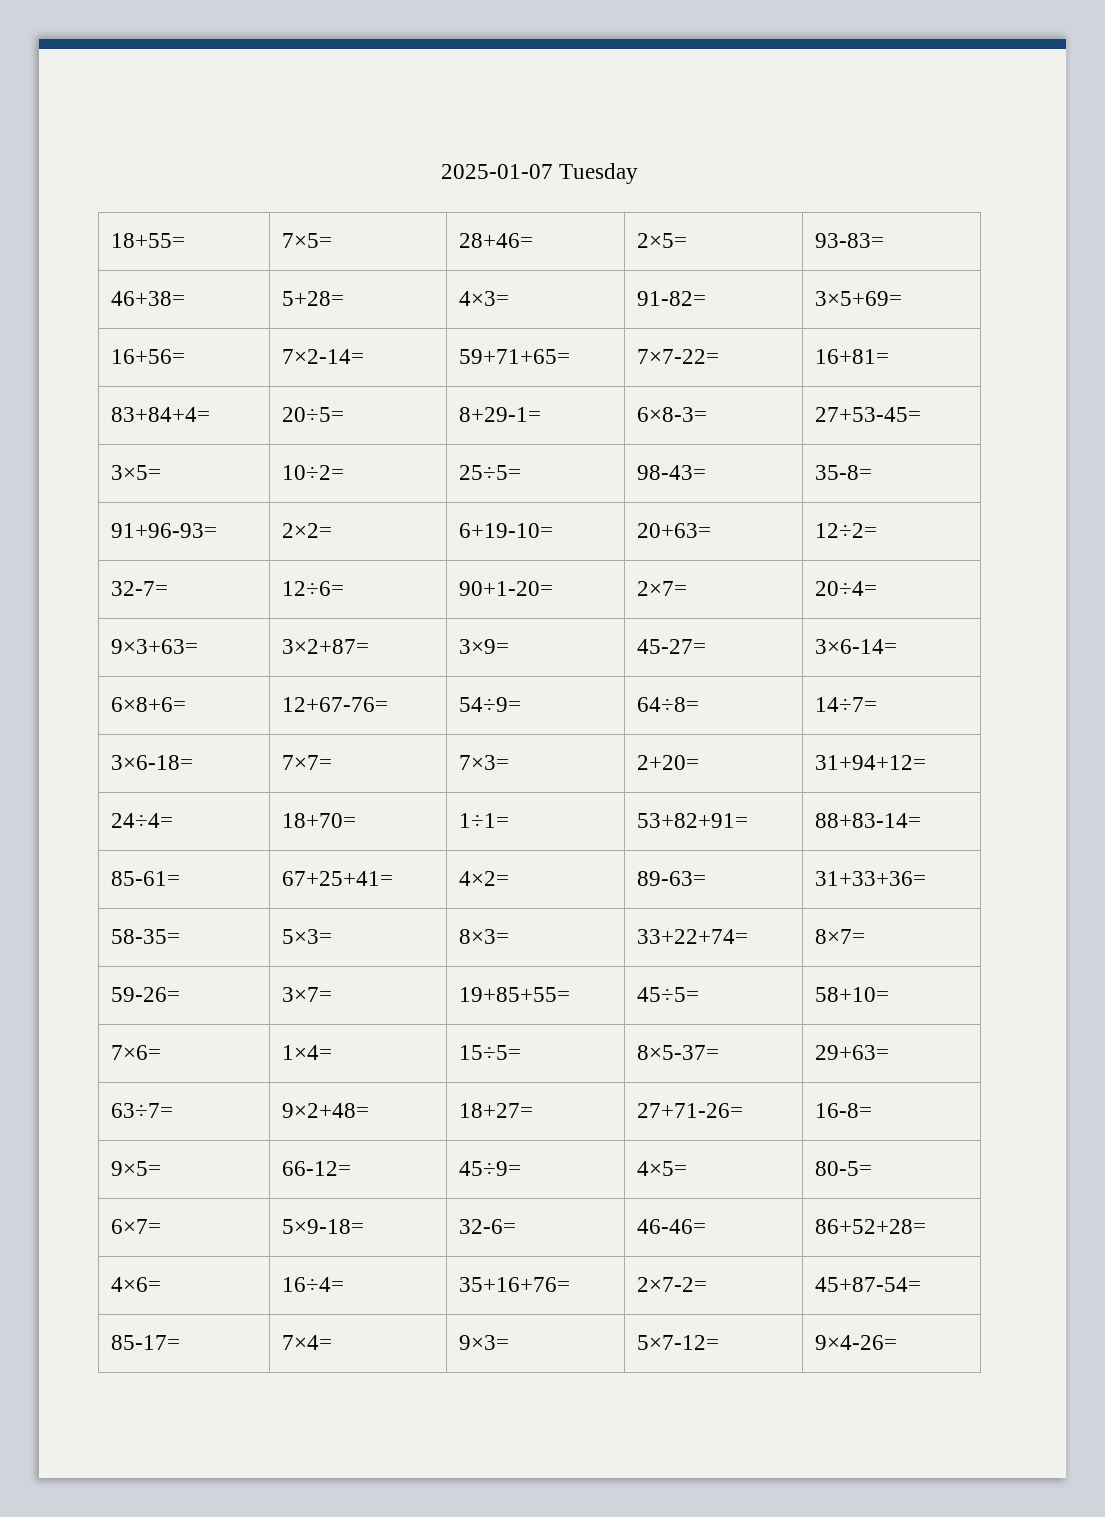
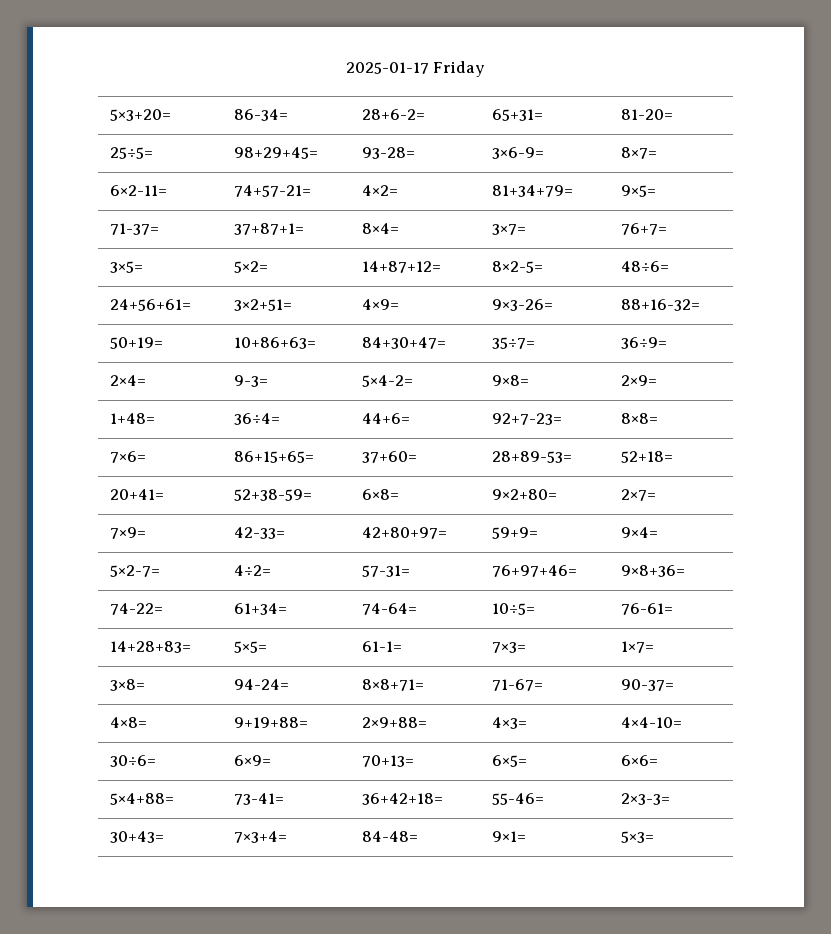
[440,163,639,184] [110,233,185,248] [281,233,332,248] [458,233,533,248] [636,233,687,248] [814,233,884,248] [110,291,185,306] [281,291,344,306] [458,291,509,306] [636,291,706,306] [814,291,902,306] [110,349,185,364] [281,349,364,364] [458,349,570,364] [636,349,719,364] [814,349,889,364] [110,407,210,422] [281,407,344,422] [458,407,541,422] [636,407,707,422] [814,407,921,422] [110,465,161,480] [281,465,344,480] [458,465,521,480] [636,465,706,480] [814,465,872,480] [110,523,217,538] [281,523,332,538] [458,523,553,538] [636,523,711,538] [814,523,877,538] [110,581,168,596] [281,581,344,596] [458,581,553,596] [636,581,687,596] [814,581,877,596] [110,639,198,654] [281,639,369,654] [458,639,509,654] [636,639,706,654] [814,639,897,654] [110,697,186,712] [281,697,388,712] [458,697,521,712] [636,697,699,712] [814,697,877,712] [110,755,193,770] [281,755,332,770] [458,755,509,770] [636,755,699,770] [814,755,926,770] [110,813,173,828] [281,813,356,828] [458,813,509,828] [636,813,748,828] [814,813,921,828] [110,871,180,886] [281,871,393,886] [458,871,509,886] [636,871,706,886] [814,871,926,886] [110,929,180,944] [281,929,332,944] [458,929,509,944] [636,929,748,944] [814,929,865,944] [110,987,180,1002] [281,987,332,1002] [458,987,570,1002] [636,987,699,1002] [814,987,889,1002] [110,1045,161,1060] [281,1045,332,1060] [458,1045,521,1060] [636,1045,719,1060] [814,1045,889,1060] [110,1103,173,1118] [281,1103,369,1118] [458,1103,533,1118] [636,1103,743,1118] [814,1103,872,1118] [110,1161,161,1176] [281,1161,351,1176] [458,1161,521,1176] [636,1161,687,1176] [814,1161,872,1176] [110,1219,161,1234] [281,1219,364,1234] [458,1219,516,1234] [636,1219,706,1234] [814,1219,926,1234] [110,1277,161,1292] [281,1277,344,1292] [458,1277,570,1292] [636,1277,707,1292] [814,1277,921,1292] [110,1335,180,1350] [281,1335,332,1350] [458,1335,509,1350] [636,1335,719,1350] [814,1335,897,1350] 2025-01-07 Tuesday // 18+55= | 7×5= | 28+46= | 2×5= | 93-83= // 46+38= | 5+28= | 4×3= | 91-82= | 3×5+69= // 16+56= | 7×2-14= | 59+71+65= | 7×7-22= | 16+81= // 83+84+4= | 20÷5= | 8+29-1= | 6×8-3= | 27+53-45= // 3×5= | 10÷2= | 25÷5= | 98-43= | 35-8= // 91+96-93= | 2×2= | 6+19-10= | 20+63= | 12÷2= // 32-7= | 12÷6= | 90+1-20= | 2×7= | 20÷4= // 9×3+63= | 3×2+87= | 3×9= | 45-27= | 3×6-14= // 6×8+6= | 12+67-76= | 54÷9= | 64÷8= | 14÷7= // 3×6-18= | 7×7= | 7×3= | 2+20= | 31+94+12= // 24÷4= | 18+70= | 1÷1= | 53+82+91= | 88+83-14= // 85-61= | 67+25+41= | 4×2= | 89-63= | 31+33+36= // 58-35= | 5×3= | 8×3= | 33+22+74= | 8×7= // 59-26= | 3×7= | 19+85+55= | 45÷5= | 58+10= // 7×6= | 1×4= | 15÷5= | 8×5-37= | 29+63= // 63÷7= | 9×2+48= | 18+27= | 27+71-26= | 16-8= // 9×5= | 66-12= | 45÷9= | 4×5= | 80-5= // 6×7= | 5×9-18= | 32-6= | 46-46= | 86+52+28= // 4×6= | 16÷4= | 35+16+76= | 2×7-2= | 45+87-54= // 85-17= | 7×4= | 9×3= | 5×7-12= | 9×4-26= -> [345,61,486,77] [110,109,172,121] [234,109,289,121] [362,109,426,120] [492,109,544,121] [621,109,674,120] [110,147,154,159] [234,147,319,159] [362,147,416,159] [492,147,545,159] [621,147,658,159] [110,185,168,196] [234,185,312,197] [362,185,399,196] [492,185,574,197] [621,185,657,197] [110,223,160,235] [234,223,305,235] [362,223,400,234] [492,224,527,235] [621,223,668,235] [110,261,144,273] [234,261,269,273] [362,261,442,273] [492,261,544,273] [621,261,670,272] [110,299,192,311] [234,299,293,311] [362,299,400,310] [492,299,554,311] [621,299,701,311] [110,337,164,349] [234,337,317,349] [362,337,447,349] [492,337,536,349] [621,337,668,349] [110,375,147,386] [234,375,269,387] [362,375,414,387] [492,375,530,386] [621,375,658,386] [110,413,156,424] [234,413,281,425] [362,413,411,424] [492,413,563,425] [621,413,659,424] [110,451,147,463] [234,451,315,463] [362,451,418,463] [492,451,573,463] [621,451,674,463] [110,489,165,500] [234,489,313,501] [362,489,400,500] [492,489,558,500] [621,489,657,501] [110,527,147,539] [234,527,286,539] [362,527,448,539] [492,527,539,539] [621,527,659,538] [110,565,161,577] [234,565,272,576] [362,565,411,577] [492,565,578,577] [621,565,686,577] [110,603,164,615] [234,603,288,615] [362,603,418,615] [492,603,536,615] [621,603,674,615] [110,641,192,653] [234,641,268,653] [362,641,403,652] [492,642,527,653] [621,641,655,653] [110,679,146,691] [234,679,290,690] [362,679,425,691] [492,679,544,691] [621,679,675,691] [110,717,148,728] [234,717,309,728] [362,717,428,728] [492,717,528,729] [621,717,683,728] [110,755,157,767] [234,755,272,766] [362,755,415,767] [492,755,528,767] [621,755,659,766] [110,793,175,805] [234,793,285,805] [362,793,444,805] [492,793,545,805] [621,793,671,805] [110,831,165,843] [234,831,288,843] [362,831,419,842] [492,831,527,842] [621,831,655,843] 2025-01-17 Friday // 5×3+20= | 86-34= | 28+6-2= | 65+31= | 81-20= // 25÷5= | 98+29+45= | 93-28= | 3×6-9= | 8×7= // 6×2-11= | 74+57-21= | 4×2= | 81+34+79= | 9×5= // 71-37= | 37+87+1= | 8×4= | 3×7= | 76+7= // 3×5= | 5×2= | 14+87+12= | 8×2-5= | 48÷6= // 24+56+61= | 3×2+51= | 4×9= | 9×3-26= | 88+16-32= // 50+19= | 10+86+63= | 84+30+47= | 35÷7= | 36÷9= // 2×4= | 9-3= | 5×4-2= | 9×8= | 2×9= // 1+48= | 36÷4= | 44+6= | 92+7-23= | 8×8= // 7×6= | 86+15+65= | 37+60= | 28+89-53= | 52+18= // 20+41= | 52+38-59= | 6×8= | 9×2+80= | 2×7= // 7×9= | 42-33= | 42+80+97= | 59+9= | 9×4= // 5×2-7= | 4÷2= | 57-31= | 76+97+46= | 9×8+36= // 74-22= | 61+34= | 74-64= | 10÷5= | 76-61= // 14+28+83= | 5×5= | 61-1= | 7×3= | 1×7= // 3×8= | 94-24= | 8×8+71= | 71-67= | 90-37= // 4×8= | 9+19+88= | 2×9+88= | 4×3= | 4×4-10= // 30÷6= | 6×9= | 70+13= | 6×5= | 6×6= // 5×4+88= | 73-41= | 36+42+18= | 55-46= | 2×3-3= // 30+43= | 7×3+4= | 84-48= | 9×1= | 5×3=

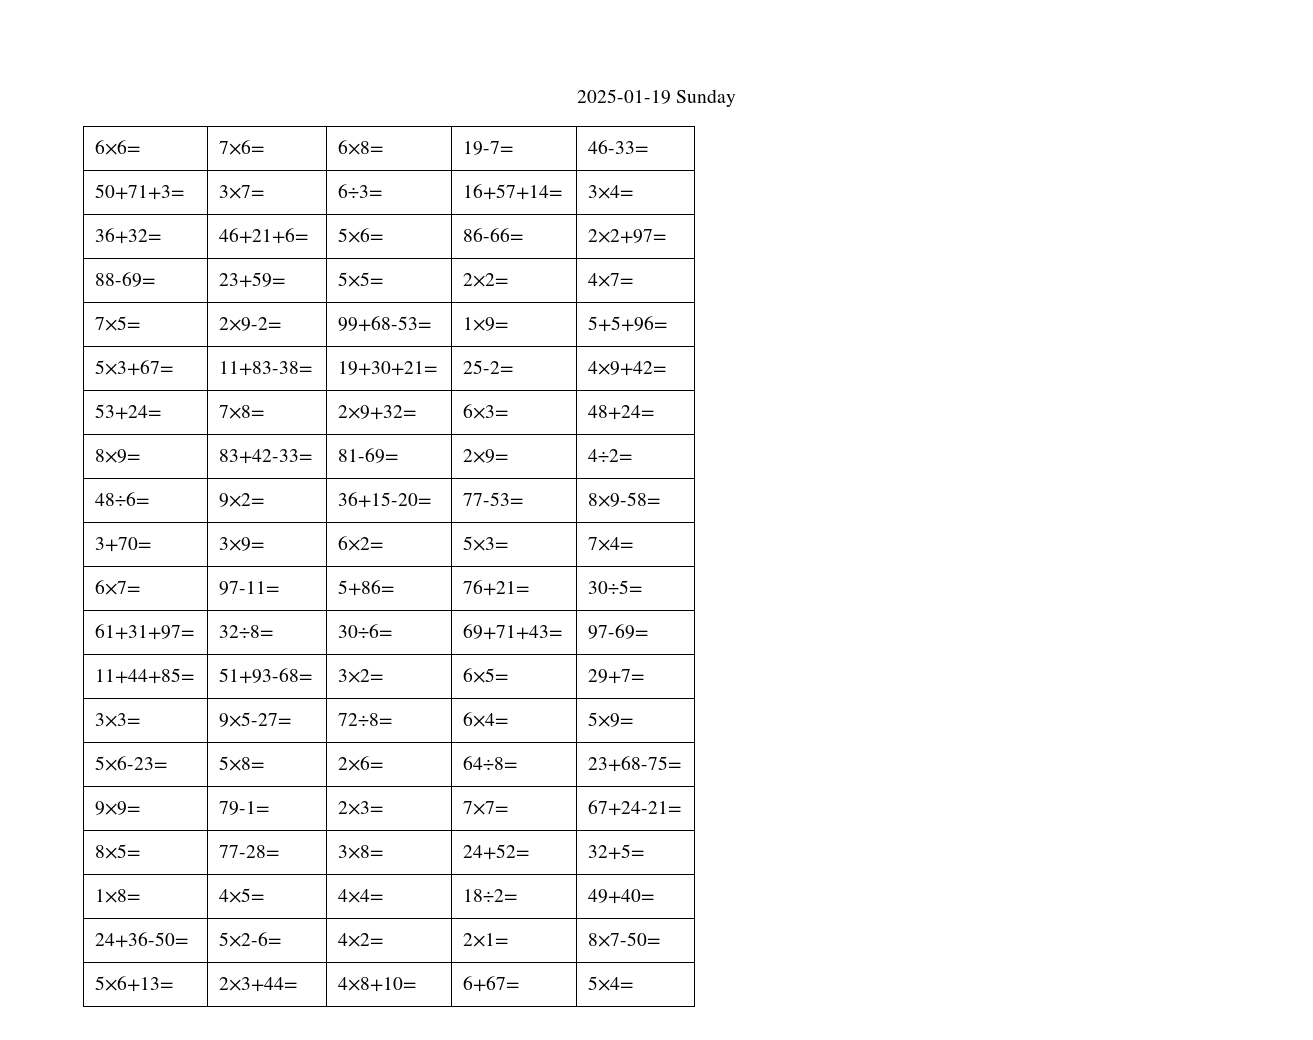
[345,61,486,77] [110,109,172,121] [234,109,289,121] [362,109,426,120] [492,109,544,121] [621,109,674,120] [110,147,154,159] [234,147,319,159] [362,147,416,159] [492,147,545,159] [621,147,658,159] [110,185,168,196] [234,185,312,197] [362,185,399,196] [492,185,574,197] [621,185,657,197] [110,223,160,235] [234,223,305,235] [362,223,400,234] [492,224,527,235] [621,223,668,235] [110,261,144,273] [234,261,269,273] [362,261,442,273] [492,261,544,273] [621,261,670,272] [110,299,192,311] [234,299,293,311] [362,299,400,310] [492,299,554,311] [621,299,701,311] [110,337,164,349] [234,337,317,349] [362,337,447,349] [492,337,536,349] [621,337,668,349] [110,375,147,386] [234,375,269,387] [362,375,414,387] [492,375,530,386] [621,375,658,386] [110,413,156,424] [234,413,281,425] [362,413,411,424] [492,413,563,425] [621,413,659,424] [110,451,147,463] [234,451,315,463] [362,451,418,463] [492,451,573,463] [621,451,674,463] [110,489,165,500] [234,489,313,501] [362,489,400,500] [492,489,558,500] [621,489,657,501] [110,527,147,539] [234,527,286,539] [362,527,448,539] [492,527,539,539] [621,527,659,538] [110,565,161,577] [234,565,272,576] [362,565,411,577] [492,565,578,577] [621,565,686,577] [110,603,164,615] [234,603,288,615] [362,603,418,615] [492,603,536,615] [621,603,674,615] [110,641,192,653] [234,641,268,653] [362,641,403,652] [492,642,527,653] [621,641,655,653] [110,679,146,691] [234,679,290,690] [362,679,425,691] [492,679,544,691] [621,679,675,691] [110,717,148,728] [234,717,309,728] [362,717,428,728] [492,717,528,729] [621,717,683,728] [110,755,157,767] [234,755,272,766] [362,755,415,767] [492,755,528,767] [621,755,659,766] [110,793,175,805] [234,793,285,805] [362,793,444,805] [492,793,545,805] [621,793,671,805] [110,831,165,843] [234,831,288,843] [362,831,419,842] [492,831,527,842] [621,831,655,843] 2025-01-17 Friday // 5×3+20= | 86-34= | 28+6-2= | 65+31= | 81-20= // 25÷5= | 98+29+45= | 93-28= | 3×6-9= | 8×7= // 6×2-11= | 74+57-21= | 4×2= | 81+34+79= | 9×5= // 71-37= | 37+87+1= | 8×4= | 3×7= | 76+7= // 3×5= | 5×2= | 14+87+12= | 8×2-5= | 48÷6= // 24+56+61= | 3×2+51= | 4×9= | 9×3-26= | 88+16-32= // 50+19= | 10+86+63= | 84+30+47= | 35÷7= | 36÷9= // 2×4= | 9-3= | 5×4-2= | 9×8= | 2×9= // 1+48= | 36÷4= | 44+6= | 92+7-23= | 8×8= // 7×6= | 86+15+65= | 37+60= | 28+89-53= | 52+18= // 20+41= | 52+38-59= | 6×8= | 9×2+80= | 2×7= // 7×9= | 42-33= | 42+80+97= | 59+9= | 9×4= // 5×2-7= | 4÷2= | 57-31= | 76+97+46= | 9×8+36= // 74-22= | 61+34= | 74-64= | 10÷5= | 76-61= // 14+28+83= | 5×5= | 61-1= | 7×3= | 1×7= // 3×8= | 94-24= | 8×8+71= | 71-67= | 90-37= // 4×8= | 9+19+88= | 2×9+88= | 4×3= | 4×4-10= // 30÷6= | 6×9= | 70+13= | 6×5= | 6×6= // 5×4+88= | 73-41= | 36+42+18= | 55-46= | 2×3-3= // 30+43= | 7×3+4= | 84-48= | 9×1= | 5×3= -> [576,89,737,107] [95,140,141,155] [219,140,265,155] [338,140,384,155] [463,141,514,155] [588,140,649,154] [95,184,185,200] [219,185,265,199] [338,184,383,198] [463,184,563,200] [588,185,634,199] [95,228,162,244] [219,228,309,244] [338,228,384,243] [463,228,524,242] [588,229,667,244] [95,272,156,287] [219,272,286,288] [338,272,384,287] [463,273,509,287] [588,273,634,287] [95,316,141,331] [219,317,282,331] [338,316,432,332] [463,317,509,331] [588,316,668,332] [95,360,174,376] [219,361,313,376] [338,361,438,376] [463,360,514,374] [588,361,667,376] [95,404,162,420] [219,405,265,419] [338,405,417,420] [463,404,509,419] [588,405,655,420] [95,449,141,463] [219,449,313,464] [338,448,399,463] [463,449,509,463] [588,449,633,462] [95,492,150,506] [219,493,265,507] [338,492,432,508] [463,492,524,506] [588,492,661,507] [95,537,152,552] [219,537,265,551] [338,536,384,551] [463,536,509,551] [588,537,634,551] [95,580,141,595] [219,581,280,595] [338,580,395,596] [463,580,530,596] [588,580,643,594] [95,624,195,640] [219,625,274,638] [338,624,393,638] [463,624,563,640] [588,624,649,639] [95,668,195,684] [219,668,313,684] [338,669,384,683] [463,668,509,683] [588,669,645,684] [95,713,141,727] [219,712,292,727] [338,713,393,726] [463,712,509,727] [588,712,634,727] [95,756,168,771] [219,756,265,771] [338,756,384,771] [463,756,518,770] [588,756,682,772] [95,801,141,815] [219,801,270,815] [338,801,384,815] [463,801,509,815] [588,800,682,816] [95,844,141,859] [219,845,280,858] [338,845,384,859] [463,844,530,860] [588,844,645,860] [95,889,141,903] [219,888,265,903] [338,889,384,903] [463,889,518,902] [588,889,655,904] [95,932,189,948] [219,932,282,947] [338,933,384,947] [463,933,509,947] [588,932,661,947] [95,976,174,992] [219,977,298,992] [338,977,417,992] [463,976,520,992] [588,976,634,991] 2025-01-19 Sunday // 6×6= | 7×6= | 6×8= | 19-7= | 46-33= // 50+71+3= | 3×7= | 6÷3= | 16+57+14= | 3×4= // 36+32= | 46+21+6= | 5×6= | 86-66= | 2×2+97= // 88-69= | 23+59= | 5×5= | 2×2= | 4×7= // 7×5= | 2×9-2= | 99+68-53= | 1×9= | 5+5+96= // 5×3+67= | 11+83-38= | 19+30+21= | 25-2= | 4×9+42= // 53+24= | 7×8= | 2×9+32= | 6×3= | 48+24= // 8×9= | 83+42-33= | 81-69= | 2×9= | 4÷2= // 48÷6= | 9×2= | 36+15-20= | 77-53= | 8×9-58= // 3+70= | 3×9= | 6×2= | 5×3= | 7×4= // 6×7= | 97-11= | 5+86= | 76+21= | 30÷5= // 61+31+97= | 32÷8= | 30÷6= | 69+71+43= | 97-69= // 11+44+85= | 51+93-68= | 3×2= | 6×5= | 29+7= // 3×3= | 9×5-27= | 72÷8= | 6×4= | 5×9= // 5×6-23= | 5×8= | 2×6= | 64÷8= | 23+68-75= // 9×9= | 79-1= | 2×3= | 7×7= | 67+24-21= // 8×5= | 77-28= | 3×8= | 24+52= | 32+5= // 1×8= | 4×5= | 4×4= | 18÷2= | 49+40= // 24+36-50= | 5×2-6= | 4×2= | 2×1= | 8×7-50= // 5×6+13= | 2×3+44= | 4×8+10= | 6+67= | 5×4=

